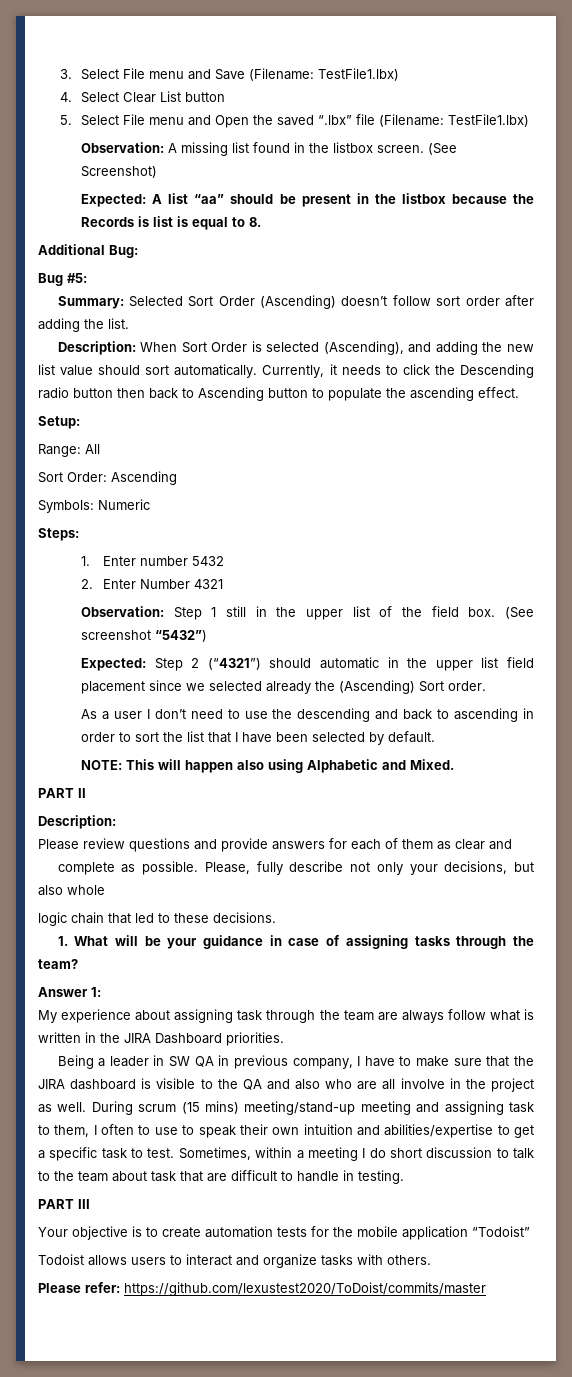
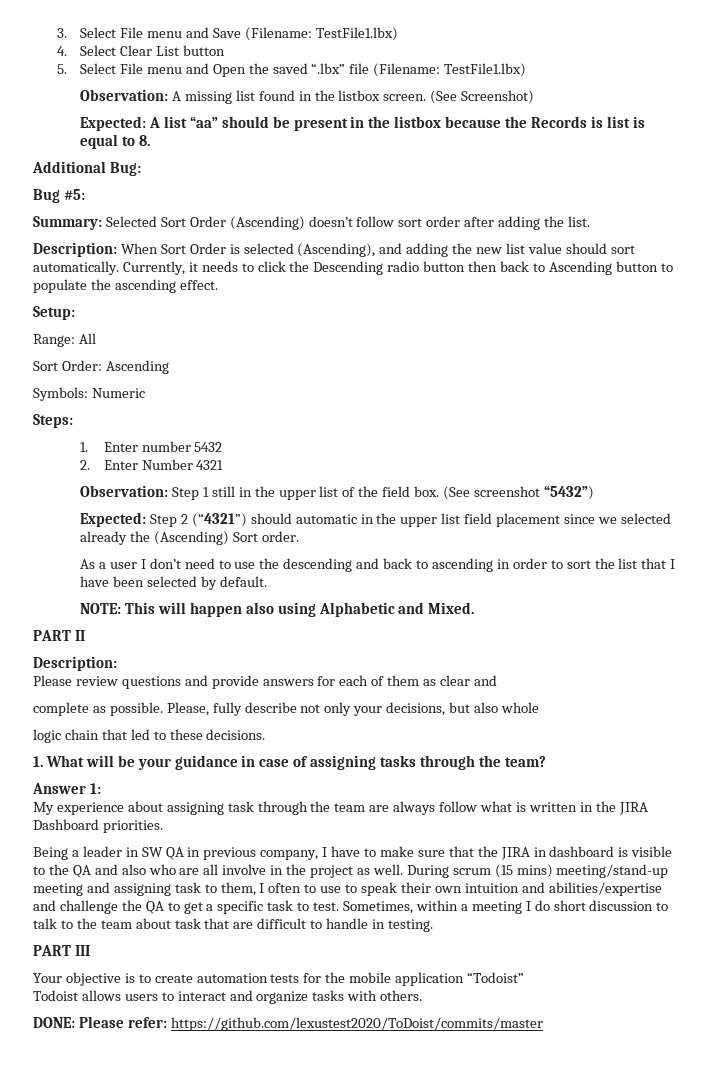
(65, 1084) none -> [533,847,547,857] in
(494, 1131) none -> [33,900,164,914] and challenge the QA
(431, 1260) none -> [33,1017,75,1028] DONE:

